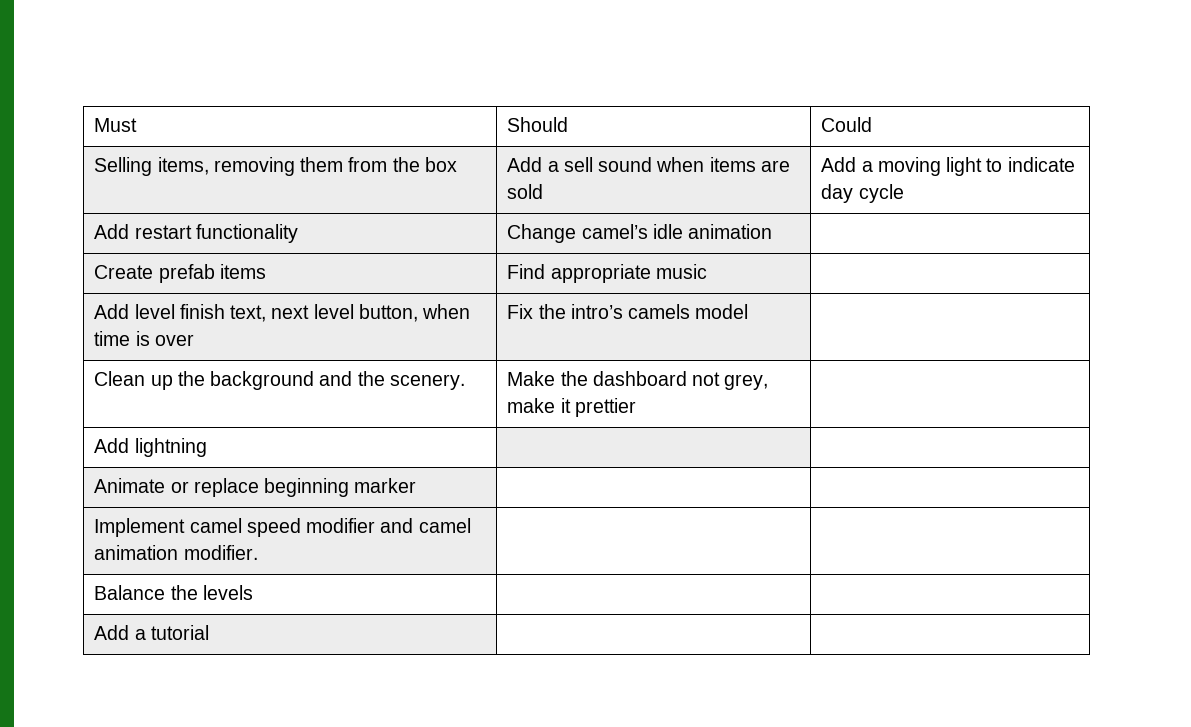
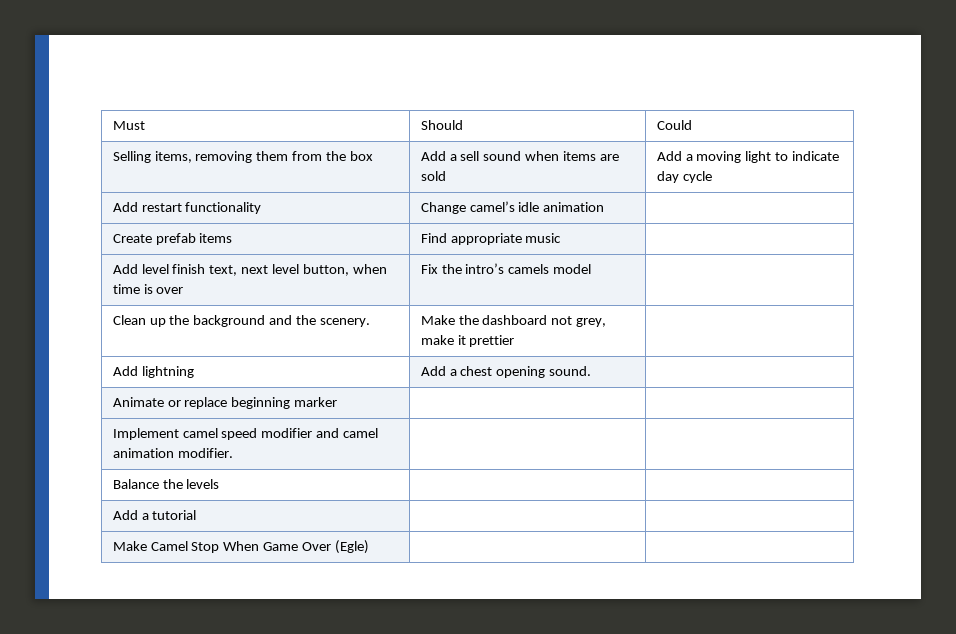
(207, 447) none -> [420,366,592,378] Add a chest opening sound.
(209, 632) none -> [112,540,370,554] // Make Camel Stop When Game Over (Egle) | |

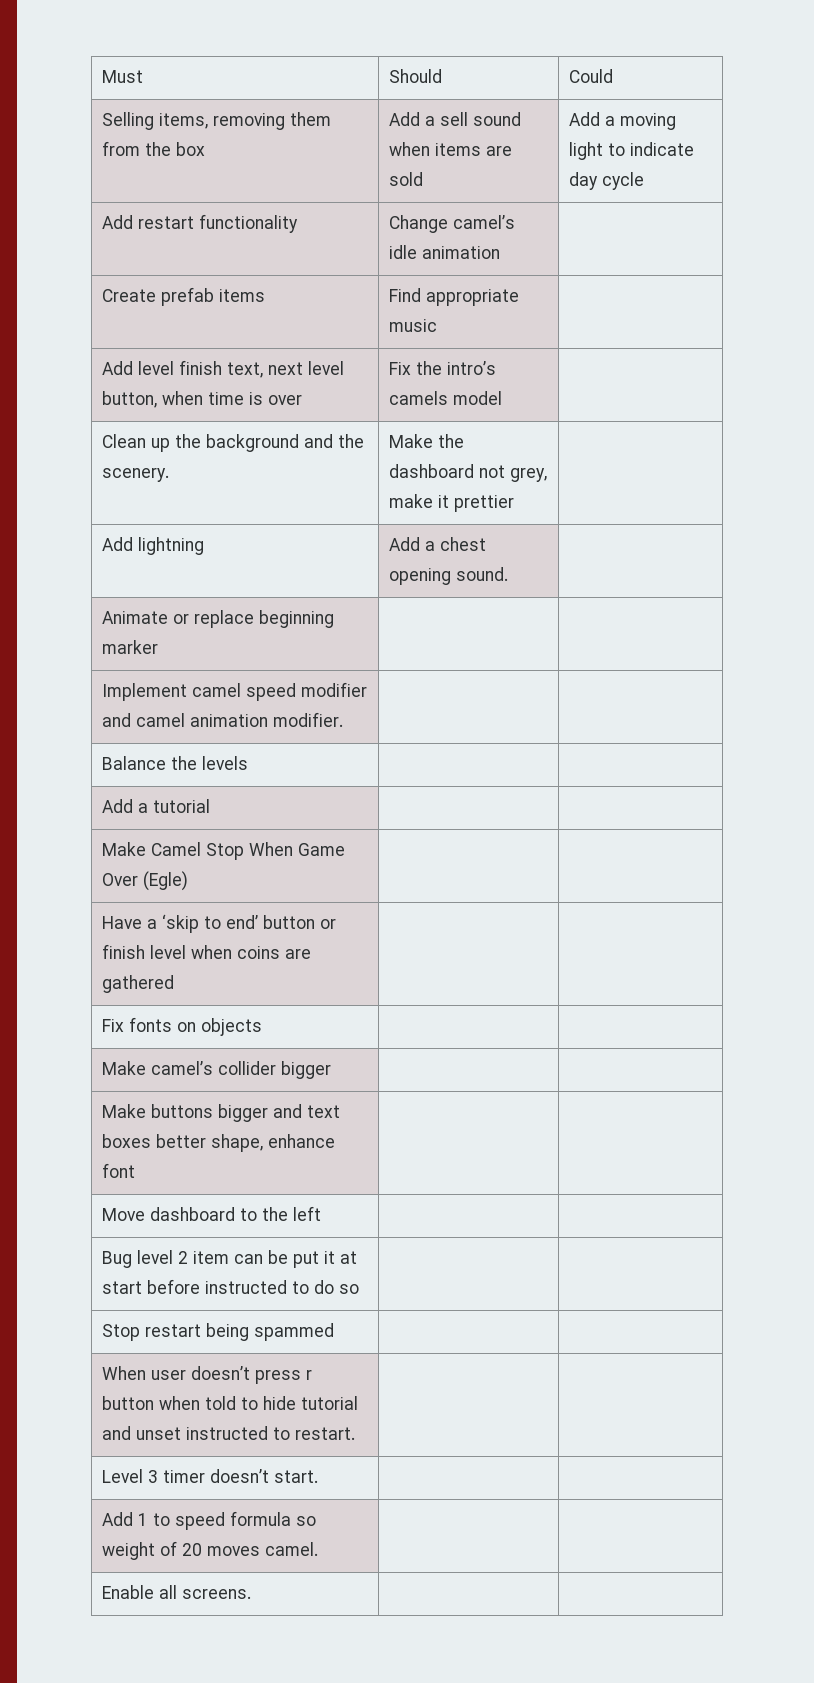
(370, 547) none -> [102,914,337,933] [102,944,312,959] [102,975,175,993] [102,1017,263,1036] [102,1061,332,1079] [102,1104,341,1122] [102,1134,336,1152] [102,1163,136,1178] [102,1206,322,1221] [102,1250,358,1268] [102,1279,360,1294] [102,1323,335,1341] [102,1366,313,1384] [102,1396,359,1410] [102,1426,356,1440] [102,1469,319,1483] [102,1511,317,1530] [102,1541,319,1560] [102,1585,252,1599] // Have a ‘skip to end’ button or finish level when coins are gathered | | // Fix fonts on objects | | // Make camel’s collider bigger | | // Make buttons bigger and text boxes better shape, enhance font | | // Move dashboard to the left | | // Bug level 2 item can be put it at start before instructed to do so | | // Stop restart being spammed | | // When user doesn’t press r button when told to hide tutorial and unset instructed to restart. | | // Level 3 timer doesn’t start. | | // Add 1 to speed formula so weight of 20 moves camel. | | // Enable all screens. | |

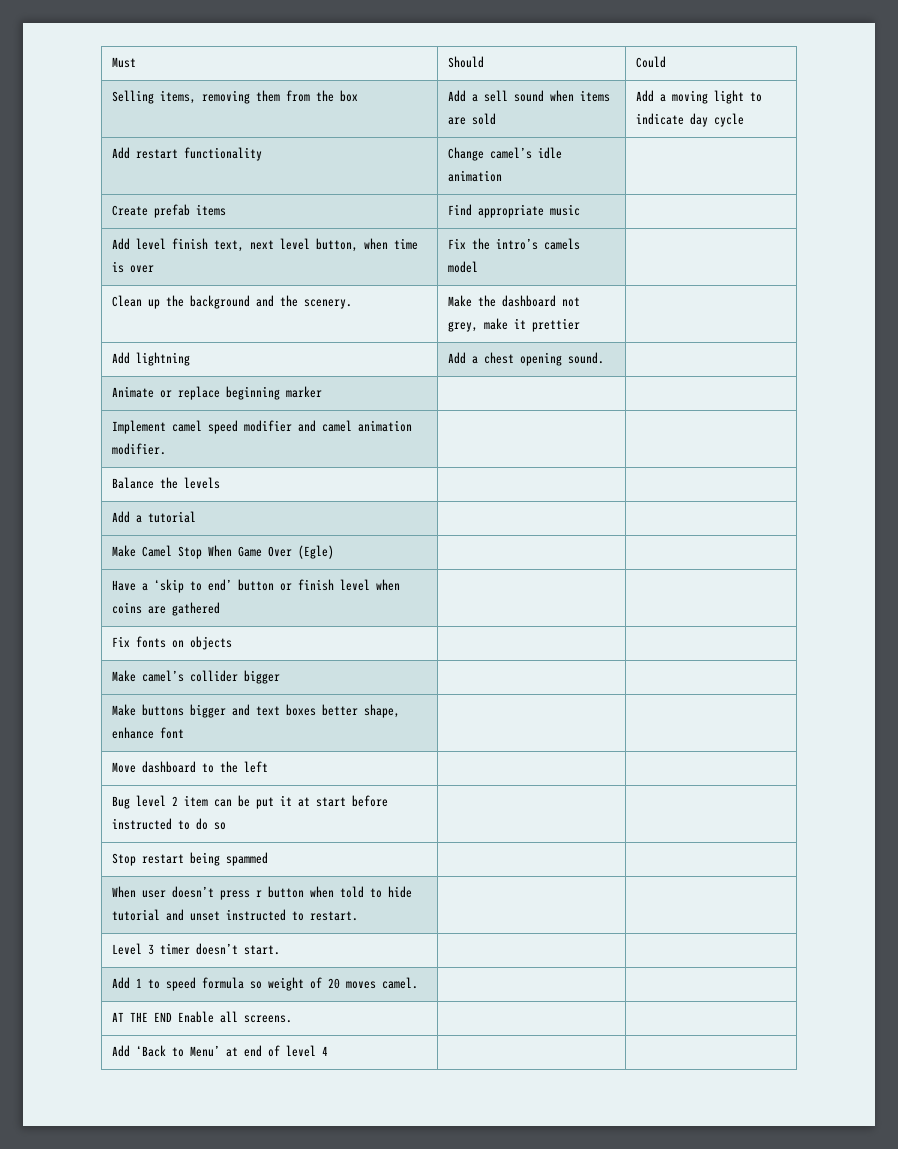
(319, 1549) none -> [112,1012,173,1022] AT THE END
(252, 1594) none -> [112,1045,329,1057] // Add ‘Back to Menu’ at end of level 4 | |

